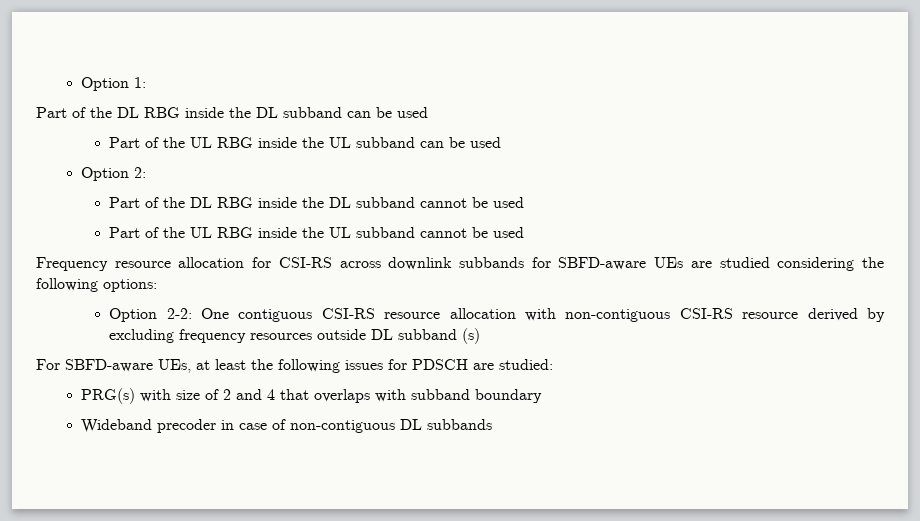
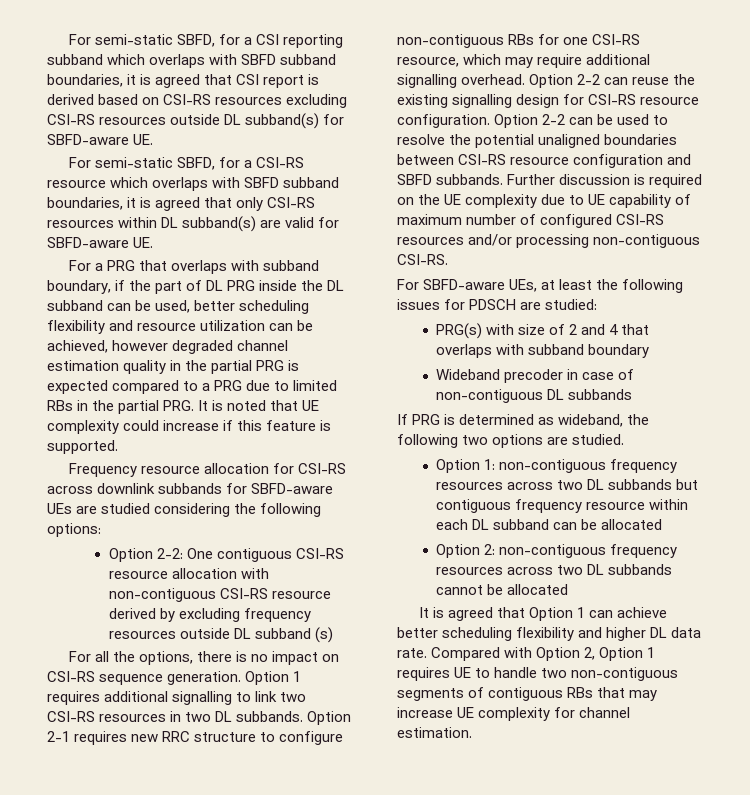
[81,77,147,91] [36,107,180,118] Option 1: // Part of the DL RBG -> [68,34,343,48] [47,54,337,68] [47,74,320,88] [47,94,348,108] [47,113,345,129] [47,134,154,145] [68,157,304,170] [47,177,340,191] [47,197,316,211] [47,216,340,232] [47,237,154,248] [68,260,319,274] [47,280,256,294] For semi-static SBFD, for a CSI reporting subband which overlaps with SBFD subband boundaries, it is agreed that CSI report is derived based on CSI-RS resources excluding CSI-RS resources outside DL subband(s) for SBFD-aware UE. // For semi-static SBFD, for a CSI-RS resource which overlaps with SBFD subband boundaries, it is agreed that only CSI-RS resources within DL subband(s) are valid for SBFD-aware UE. // For a PRG that overlaps with subband boundary, if the part of DL PRG
[397,107,428,118] [109,137,502,148] [81,167,147,181] [109,197,525,208] [109,227,525,238] used // Part of the UL RBG inside the UL subband can be used // Option 2: // Part of the DL RBG inside the DL subband cannot be used // Part of the UL RBG inside the UL subband cannot be used -> [155,300,310,314] [47,320,314,334] [47,340,289,354] [47,360,300,374] [47,380,338,394] [47,400,320,414] [47,420,332,434] [47,440,118,454] used, better scheduling flexibility and resource utilization can be achieved, however degraded channel estimation quality in the partial PRG is expected compared to a PRG due to limited RBs in the partial PRG. It is noted that UE complexity could increase if this feature is supported.
(481, 336) none -> [68,651,339,665] [47,671,302,685] [47,691,307,705] [47,711,352,725] [47,731,344,745] [397,34,641,48] [397,54,651,68] [397,74,696,88] [397,94,700,108] [397,114,669,128] [397,134,678,148] [397,154,692,168] [397,174,703,188] [397,194,692,208] [397,214,665,228] [397,234,701,248] [397,254,448,265] // For all the options, there is no impact on CSI-RS sequence generation. Option 1 requires additional signalling to link two CSI-RS resources in two DL subbands. Option 2-1 requires new RRC structure to configure non-contiguous RBs for one CSI-RS resource, which may require additional signalling overhead. Option 2-2 can reuse the existing signalling design for CSI-RS resource configuration. Option 2-2 can be used to resolve the potential unaligned boundaries between CSI-RS resource configuration and SBFD subbands. Further discussion is required on the UE complexity due to UE capability of maximum number of configured CSI-RS resources and/or processing non-contiguous CSI-RS.
(493, 424) none -> [397,414,650,427] [397,434,625,448] [436,459,678,473] [436,479,699,490] [436,499,689,513] [436,519,663,530] [436,544,678,558] [436,564,673,575] [436,584,569,595] [418,607,667,621] [397,627,702,641] [397,647,656,661] [397,667,679,681] [397,687,658,701] [397,707,631,721] [397,727,472,738] // If PRG is determined as wideband, the following two options are studied. // Option 1: non-contiguous frequency resources across two DL subbands but contiguous frequency resource within each DL subband can be allocated // Option 2: non-contiguous frequency resources across two DL subbands cannot be allocated // It is agreed that Option 1 can achieve better scheduling flexibility and higher DL data rate. Compared with Option 2, Option 1 requires UE to handle two non-contiguous segments of contiguous RBs that may increase UE complexity for channel estimation.

